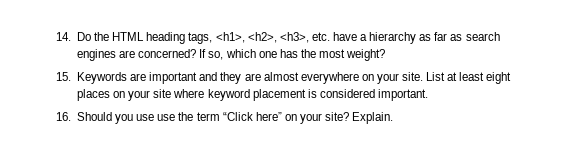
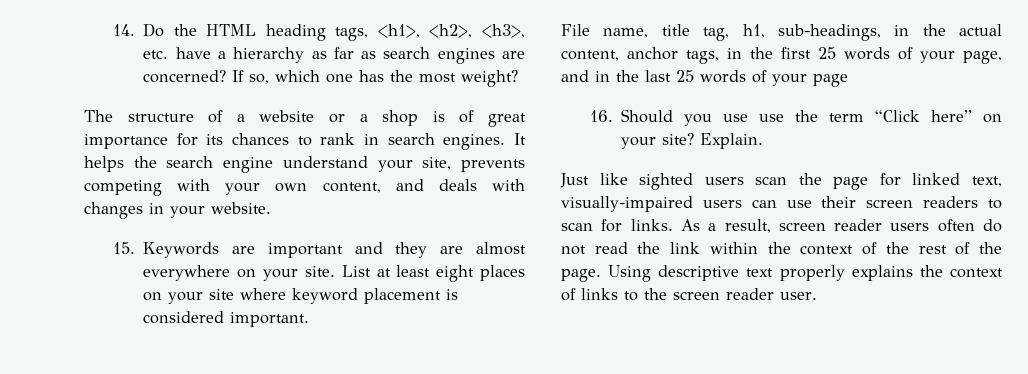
(386, 55) none -> [84,110,527,127] [84,133,526,150] [84,156,525,173] [84,179,525,196] [84,202,271,219] // The structure of a website or a shop is of great importance for its chances to rank in search engines. It helps the search engine understand your site, prevents competing with your own content, and deals with changes in your website.
(428, 95) none -> [561,24,1002,41] [561,47,1002,64] [561,70,848,87] // File name, title tag, h1, sub-headings, in the actual content, anchor tags, in the first 25 words of your page, and in the last 25 words of your page
(394, 118) none -> [560,173,1002,190] [561,196,1002,212] [561,219,1002,233] [561,242,1002,255] [561,265,1003,282] [561,288,817,301] // Just like sighted users scan the page for linked text, visually-impaired users can use their screen readers to scan for links. As a result, screen reader users often do not read the link within the context of the rest of the page. Using descriptive text properly explains the context of links to the screen reader user.

